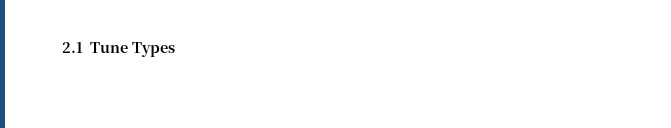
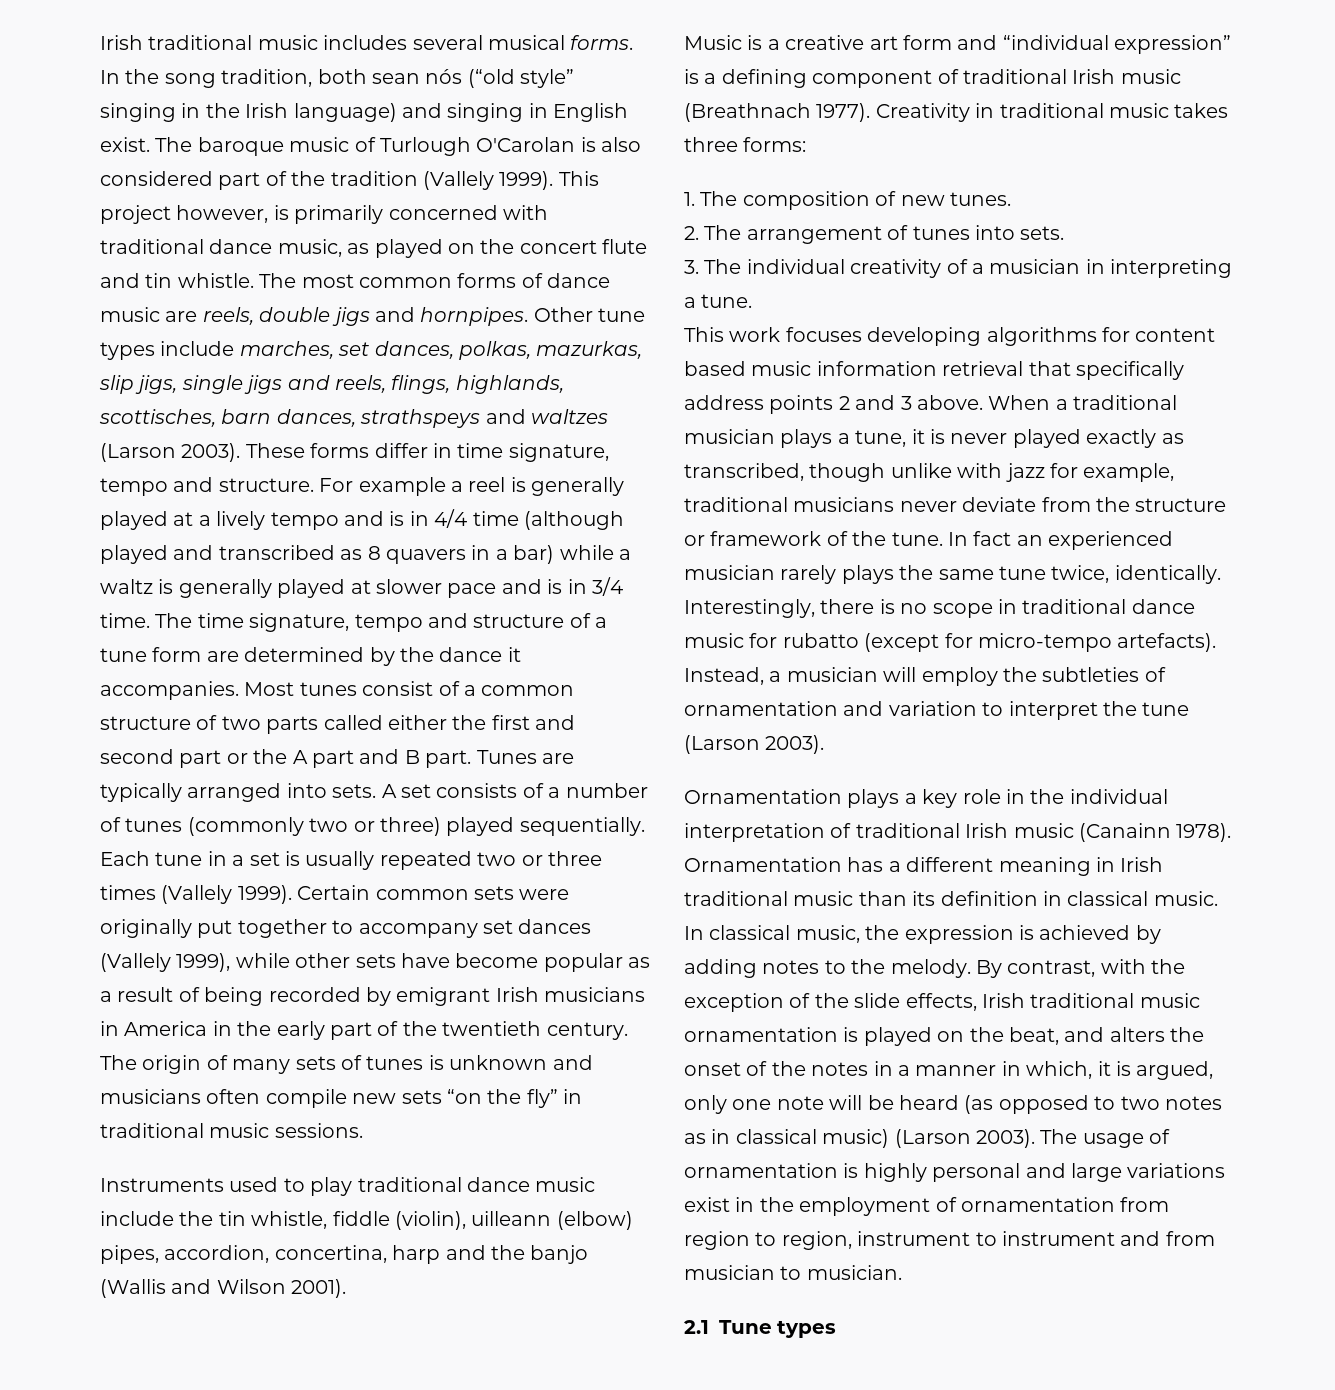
(62, 47) none -> [100,35,634,50] [100,69,575,88] [100,103,629,122] [100,137,642,156] [100,171,599,190] [100,205,548,224] [100,239,648,258] [100,273,611,288] [100,307,646,326] [100,341,643,360] [99,375,564,394] [99,409,608,428] [100,443,609,462] [100,477,625,496] [100,509,624,530] [100,545,631,564] [100,577,623,598] [100,613,608,632] [100,647,521,666] [100,681,575,700] [100,715,576,734] [100,749,574,768] [100,783,648,802] [100,817,645,836] [100,851,602,870] [100,885,570,904] [100,919,592,938] [100,953,651,972] [100,987,646,1006] [100,1021,628,1040] [100,1055,593,1074] [100,1089,583,1108] [100,1123,363,1138] [100,1177,596,1196] [100,1211,633,1230] [100,1245,589,1264] [100,1279,347,1298] [684,35,1232,54] [684,69,1181,88] [684,103,1229,122] [684,137,807,152] [684,191,1011,210] [684,225,1065,244] [684,259,1233,278] [684,294,753,308] [684,327,1216,346] [684,361,1184,380] [684,395,1178,414] [684,429,1184,448] [684,463,1175,482] [684,497,1227,512] [684,531,1174,550] [684,565,1221,584] [684,599,1195,618] [684,633,1217,652] [684,667,1166,686] [684,701,1190,720] [684,735,825,754] [684,789,1168,808] [684,823,1232,842] [684,857,1164,876] [684,891,1218,906] [684,925,1161,944] [684,959,1186,978] [684,993,1200,1012] [684,1027,1205,1046] [684,1061,1214,1080] [684,1095,1222,1114] [684,1129,1171,1148] [684,1163,1226,1182] [684,1197,1170,1216] [684,1231,1215,1250] [684,1265,902,1280] Irish traditional music includes several musical forms. In the song tradition, both sean nós (“old style” singing in the Irish language) and singing in English exist. The baroque music of Turlough O'Carolan is also considered part of the tradition (Vallely 1999). This project however, is primarily concerned with traditional dance music, as played on the concert flute and tin whistle. The most common forms of dance music are reels, double jigs and hornpipes. Other tune types include marches, set dances, polkas, mazurkas, slip jigs, single jigs and reels, flings, highlands, scottisches, barn dances, strathspeys and waltzes (Larson 2003). These forms differ in time signature, tempo and structure. For example a reel is generally played at a lively tempo and is in 4/4 time (although played and transcribed as 8 quavers in a bar) while a waltz is generally played at slower pace and is in 3/4 time. The time signature, tempo and structure of a tune form are determined by the dance it accompanies. Most tunes consist of a common structure of two parts called either the first and second part or the A part and B part. Tunes are typically arranged into sets. A set consists of a number of tunes (commonly two or three) played sequentially. Each tune in a set is usually repeated two or three times (Vallely 1999). Certain common sets were originally put together to accompany set dances (Vallely 1999), while other sets have become popular as a result of being recorded by emigrant Irish musicians in America in the early part of the twentieth century. The origin of many sets of tunes is unknown and musicians often compile new sets “on the fly” in traditional music sessions. // Instruments used to play traditional dance music include the tin whistle, fiddle (violin), uilleann (elbow) pipes, accordion, concertina, harp and the banjo (Wallis and Wilson 2001). // Music is a creative art form and “individual expression” is a defining component of traditional Irish music (Breathnach 1977). Creativity in traditional music takes three forms: // 1. The composition of new tunes. // 2. The arrangement of tunes into sets. // 3. The individual creativity of a musician in interpreting a tune. // This work focuses developing algorithms for content based music information retrieval that specifically address points 2 and 3 above. When a traditional musician plays a tune, it is never played exactly as transcribed, though unlike with jazz for example, traditional musicians never deviate from the structure or framework of the tune. In fact an experienced musician rarely plays the same tune twice, identically. Interestingly, there is no scope in traditional dance music for rubatto (except for micro-tempo artefacts). Instead, a musician will employ the subtleties of ornamentation and variation to interpret the tune (Larson 2003). // Ornamentation plays a key role in the individual interpretation of traditional Irish music (Canainn 1978). Ornamentation has a different meaning in Irish traditional music than its definition in classical music. In classical music, the expression is achieved by adding notes to the melody. By contrast, with the exception of the slide effects, Irish traditional music ornamentation is played on the beat, and alters the onset of the notes in a manner in which, it is argued, only one note will be heard (as opposed to two notes as in classical music) (Larson 2003). The usage of ornamentation is highly personal and large variations exist in the employment of ornamentation from region to region, instrument to instrument and from musician to musician. //
[132,42,176,57] Types -> [777,1320,837,1338] types

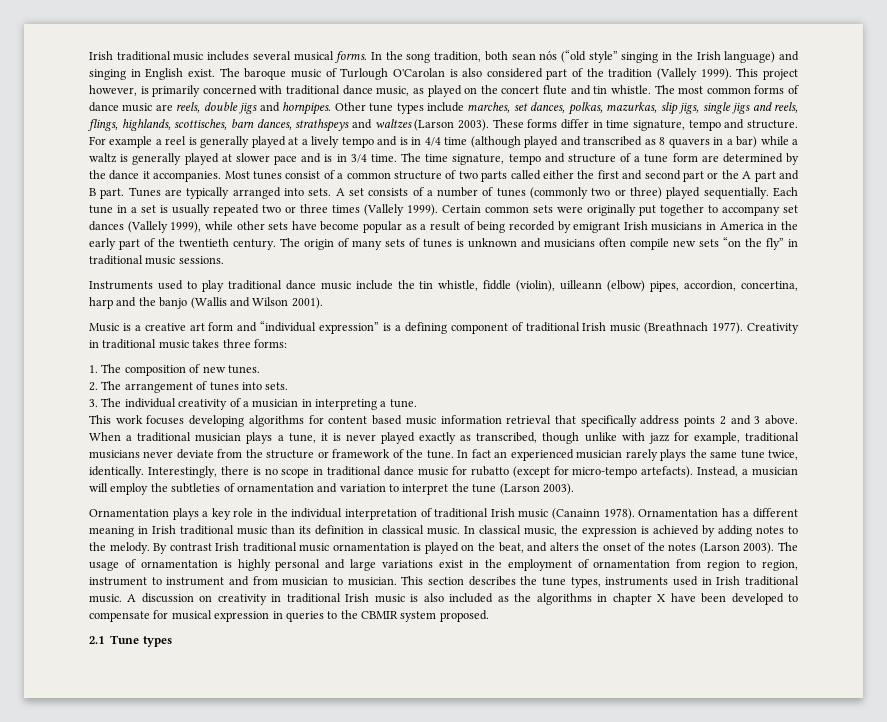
[1007,959,1186,977] [684,993,977,1012] contrast, with the exception of the slide effects, -> [169,543,212,551] contrast
[873,1061,1214,1080] [684,1095,1222,1114] [684,1129,890,1148] in a manner in which, it is argued, only one note will be heard (as opposed to two notes as in classical music) -> (697, 547) none
(902, 1272) none -> [401,576,799,588] [89,593,798,605] [89,610,489,622] This section describes the tune types, instruments used in Irish traditional music. A discussion on creativity in traditional Irish music is also included as the algorithms in chapter X have been developed to compensate for musical expression in queries to the CBMIR system proposed.

